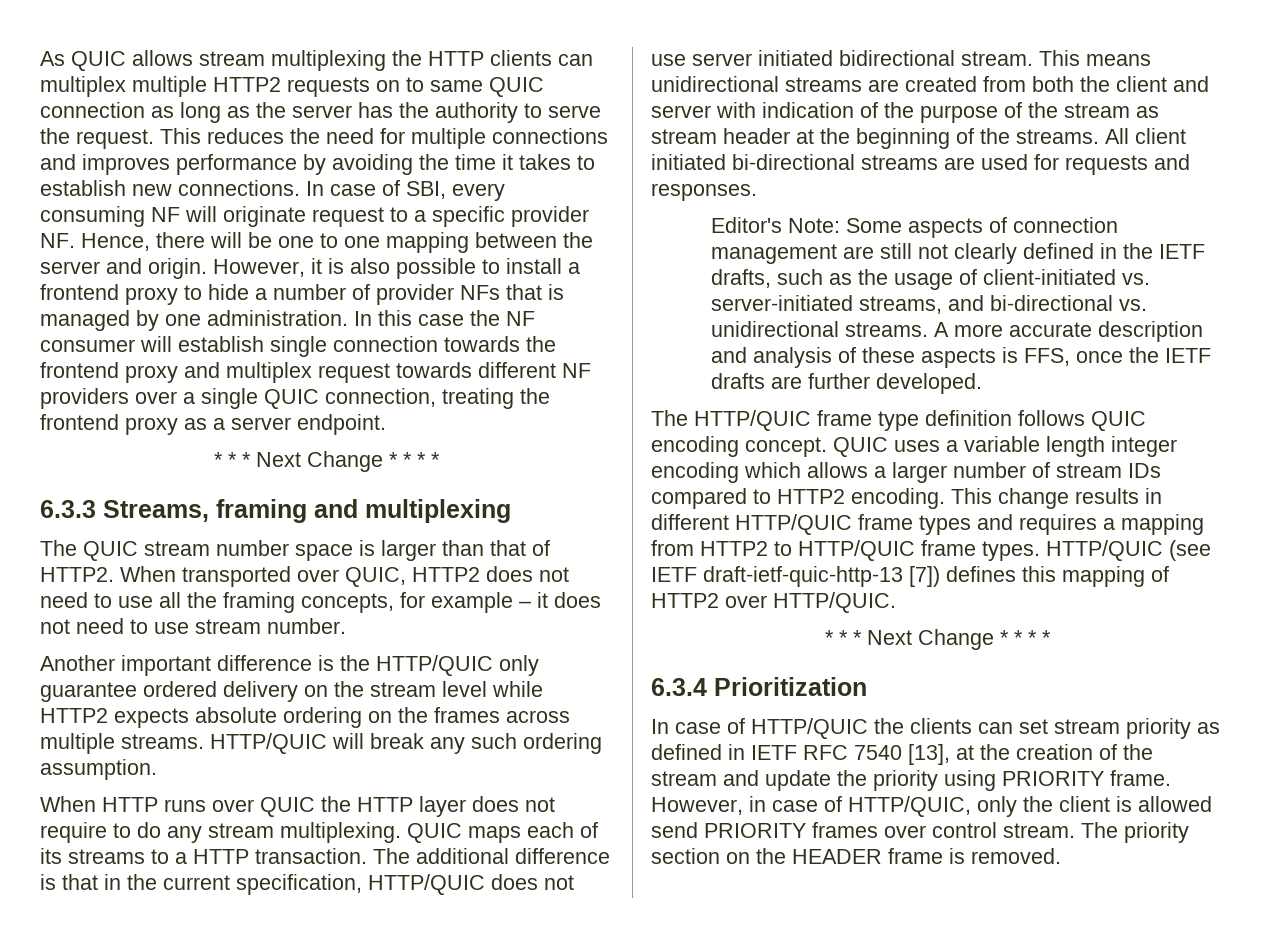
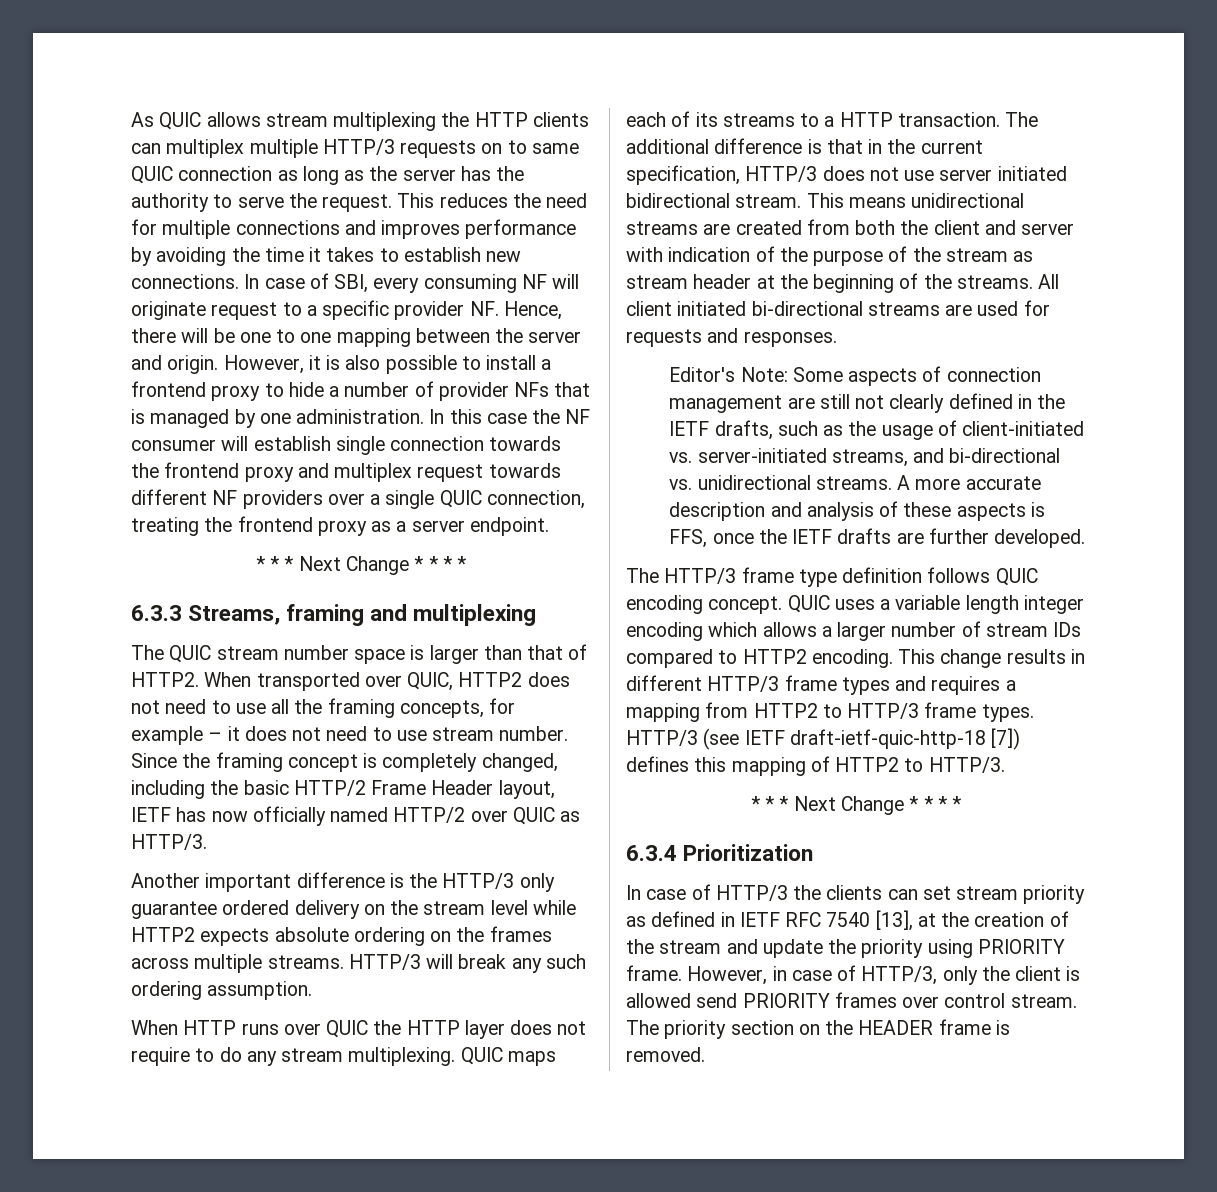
[213,77,281,92] HTTP2 -> [322,139,395,155] HTTP/3
(346, 626) none -> [131,752,558,772] [131,780,555,799] [131,806,581,826] [131,834,207,850] Since the framing concept is completely changed, including the basic HTTP/2 Frame Header layout, IETF has now officially named HTTP/2 over QUIC as HTTP/3.
[376,655,493,676] HTTP/QUIC -> [442,873,515,889] HTTP/3
[210,733,327,754] HTTP/QUIC -> [348,954,421,970] HTTP/3
[368,874,485,895] HTTP/QUIC -> [745,166,818,182] HTTP/3
[694,410,811,431] HTTP/QUIC -> [664,568,737,584] HTTP/3
[735,514,852,535] HTTP/QUIC -> [707,676,780,692] HTTP/3
[798,540,915,561] HTTP/QUIC -> [847,703,920,719] HTTP/3
[1046,540,1163,561] HTTP/QUIC -> [626,730,698,746] HTTP/3
[703,566,903,587] draft-ietf-quic-http-13 -> [789,729,986,749] draft-ietf-quic-http-18
[725,592,896,613] over HTTP/QUIC. -> [904,757,1005,773] to HTTP/3.
[751,718,868,739] HTTP/QUIC -> [715,885,788,901] HTTP/3
[848,796,971,817] HTTP/QUIC, -> [861,966,938,985] HTTP/3,

